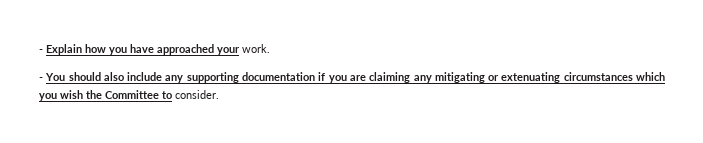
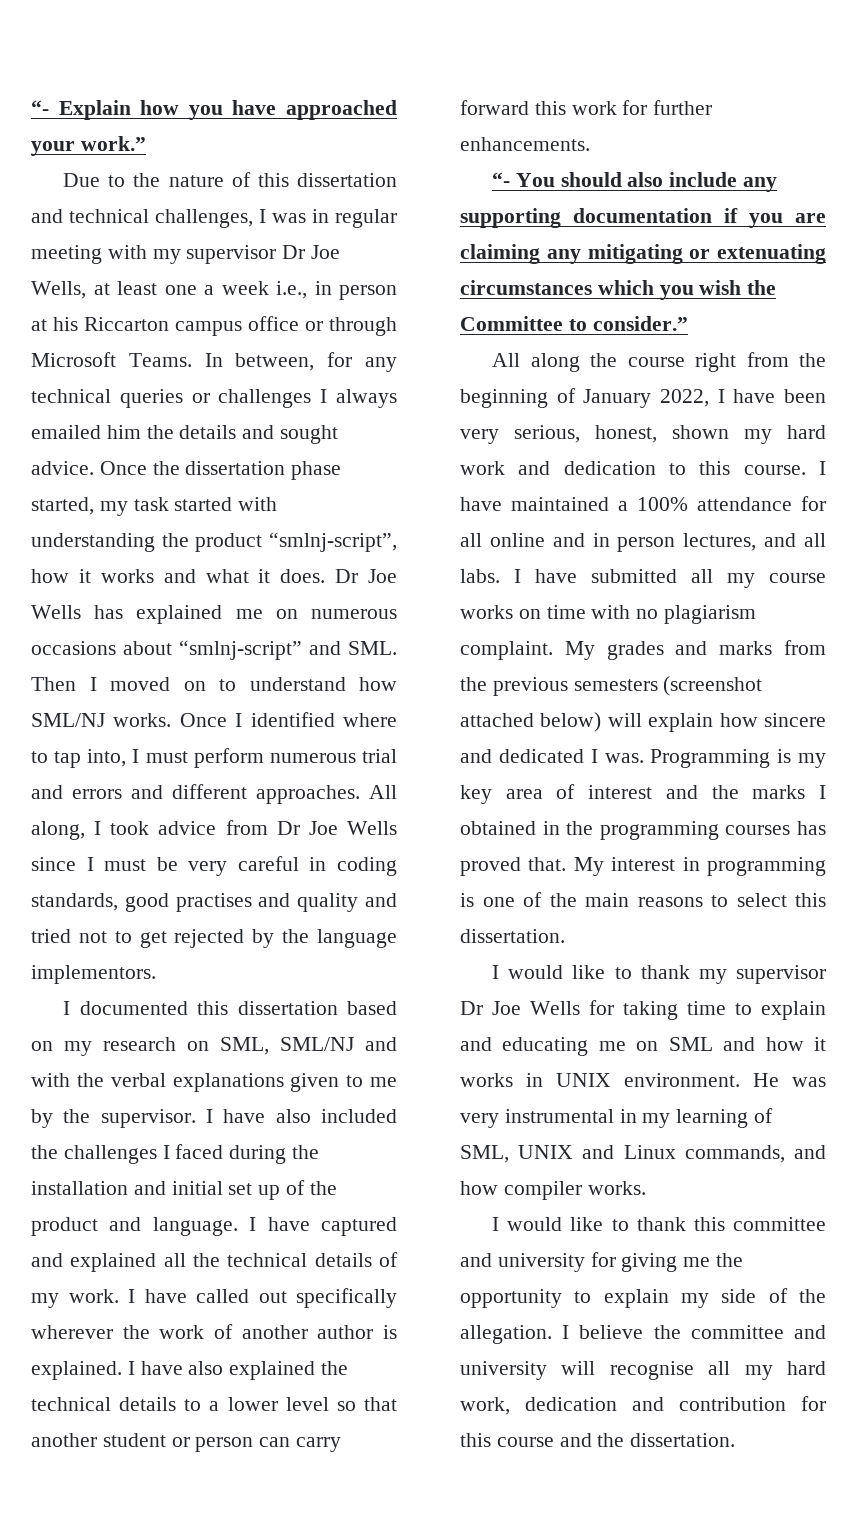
[39,49,43,53] - -> [31,100,49,115] “-
[242,44,270,53] [39,77,43,81] work. // - -> [80,136,146,151] [63,172,398,187] [31,209,397,228] [31,245,341,264] [31,281,397,300] [31,316,397,336] [31,352,397,372] [31,389,397,408] [31,425,339,444] [31,461,342,480] [31,497,278,516] [31,532,397,552] [31,569,397,583] [31,605,397,624] [31,640,397,660] [31,677,397,691] [31,712,397,727] [31,748,397,768] [31,784,397,804] [31,820,397,840] [31,856,397,876] [31,893,397,912] [31,929,397,948] [31,965,156,984] [63,1001,397,1015] [31,1037,397,1056] [31,1073,397,1092] [31,1109,397,1128] [31,1144,320,1164] [31,1180,337,1200] [31,1217,397,1236] [31,1252,398,1272] [31,1288,397,1308] [31,1324,397,1339] [31,1361,349,1380] [31,1397,397,1411] [31,1433,342,1452] [460,100,713,115] [460,137,590,151] [492,172,511,187] work.” // Due to the nature of this dissertation and technical challenges, I was in regular meeting with my supervisor Dr Joe Wells, at least one a week i.e., in person at his Riccarton campus office or through Microsoft Teams. In between, for any technical queries or challenges I always emailed him the details and sought advice. Once the dissertation phase started, my task started with understanding the product “smlnj-script”, how it works and what it does. Dr Joe Wells has explained me on numerous occasions about “smlnj-script” and SML. Then I moved on to understand how SML/NJ works. Once I identified where to tap into, I must perform numerous trial and errors and different approaches. All along, I took advice from Dr Joe Wells since I must be very careful in coding standards, good practises and quality and tried not to get rejected by the language implementors. // I documented this dissertation based on my research on SML, SML/NJ and with the verbal explanations given to me by the supervisor. I have also included the challenges I faced during the installation and initial set up of the product and language. I have captured and explained all the technical details of my work. I have called out specifically wherever the work of another author is explained. I have also explained the technical details to a lower level so that another student or person can carry forward this work for further enhancements. // “-
[175,90,219,99] consider. -> [592,316,688,331] [492,352,826,372] [460,388,826,408] [460,425,826,444] [460,461,826,475] [460,496,826,511] [460,533,826,552] [460,569,826,588] [460,605,757,624] [460,640,826,660] [460,676,763,696] [460,712,826,732] [460,749,826,768] [460,784,826,804] [460,821,826,840] [460,857,826,876] [460,892,826,907] [460,929,565,943] [492,965,826,984] [460,1000,826,1020] [460,1037,827,1056] [460,1073,826,1087] [460,1108,774,1128] [460,1145,826,1163] [460,1181,646,1200] [492,1217,826,1231] [460,1252,744,1272] [460,1288,826,1308] [460,1325,826,1344] [460,1361,826,1380] [460,1396,826,1415] [460,1433,736,1447] consider.” // All along the course right from the beginning of January 2022, I have been very serious, honest, shown my hard work and dedication to this course. I have maintained a 100% attendance for all online and in person lectures, and all labs. I have submitted all my course works on time with no plagiarism complaint. My grades and marks from the previous semesters (screenshot attached below) will explain how sincere and dedicated I was. Programming is my key area of interest and the marks I obtained in the programming courses has proved that. My interest in programming is one of the main reasons to select this dissertation. // I would like to thank my supervisor Dr Joe Wells for taking time to explain and educating me on SML and how it works in UNIX environment. He was very instrumental in my learning of SML, UNIX and Linux commands, and how compiler works. // I would like to thank this committee and university for giving me the opportunity to explain my side of the allegation. I believe the committee and university will recognise all my hard work, dedication and contribution for this course and the dissertation.

